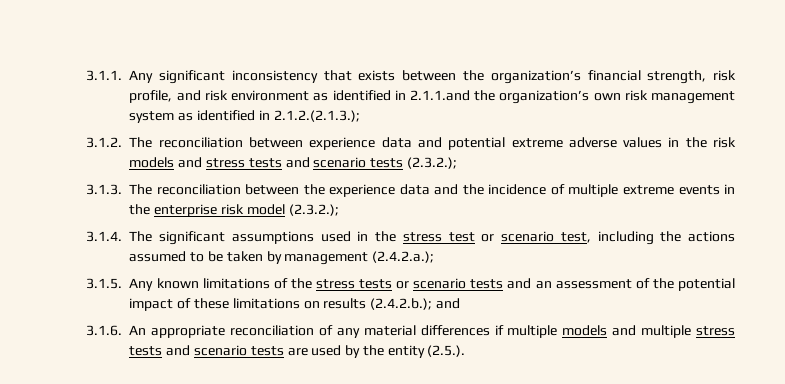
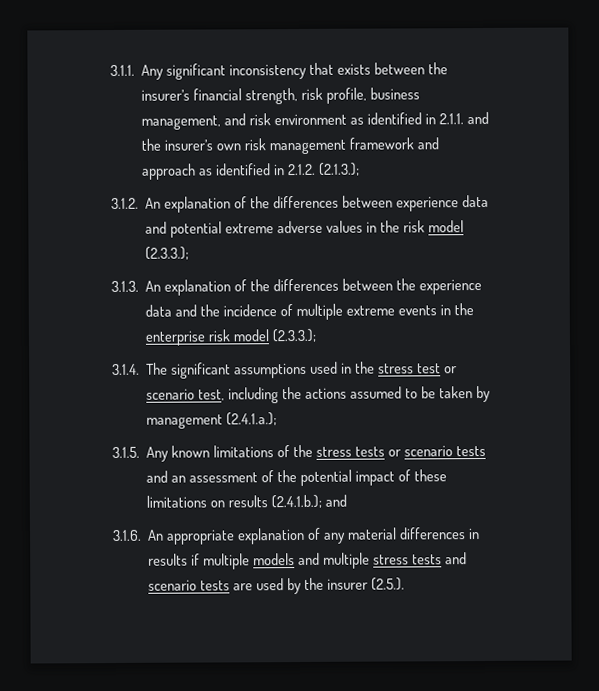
[490,70,581,84] organization’s -> [141,89,191,101] insurer’s
(173, 96) none -> [369,87,420,100] [141,115,222,130] business management,
[409,90,735,104] [129,110,360,123] 2.1.1.and the organization’s own risk management system as identified in 2.1.2.(2.1.3.); -> [438,111,489,125] [141,137,439,155] [142,162,360,180] 2.1.1. and the insurer’s own risk management framework and approach as identified in 2.1.2. (2.1.3.);
[129,137,243,148] The reconciliation -> [145,195,339,213] An explanation of the differences
[129,157,457,169] [86,184,241,195] models and stress tests and scenario tests (2.3.2.); // 3.1.3. The reconciliation -> [427,220,464,233] [145,246,190,260] [111,278,339,296] model (2.3.3.); // 3.1.3. An explanation of the differences
[288,204,339,216] (2.3.2.); -> [272,328,317,343] (2.3.3.);
[372,251,435,263] (2.4.2.a.); -> [226,412,278,426] (2.4.1.a.);
[370,298,433,310] (2.4.2.b.); -> [271,494,323,509] (2.4.1.b.);
[230,325,315,336] reconciliation -> [237,527,306,545] explanation
(490, 330) none -> [467,528,480,540] [148,553,189,566] in results
[387,345,425,358] entity -> [326,578,368,590] insurer

